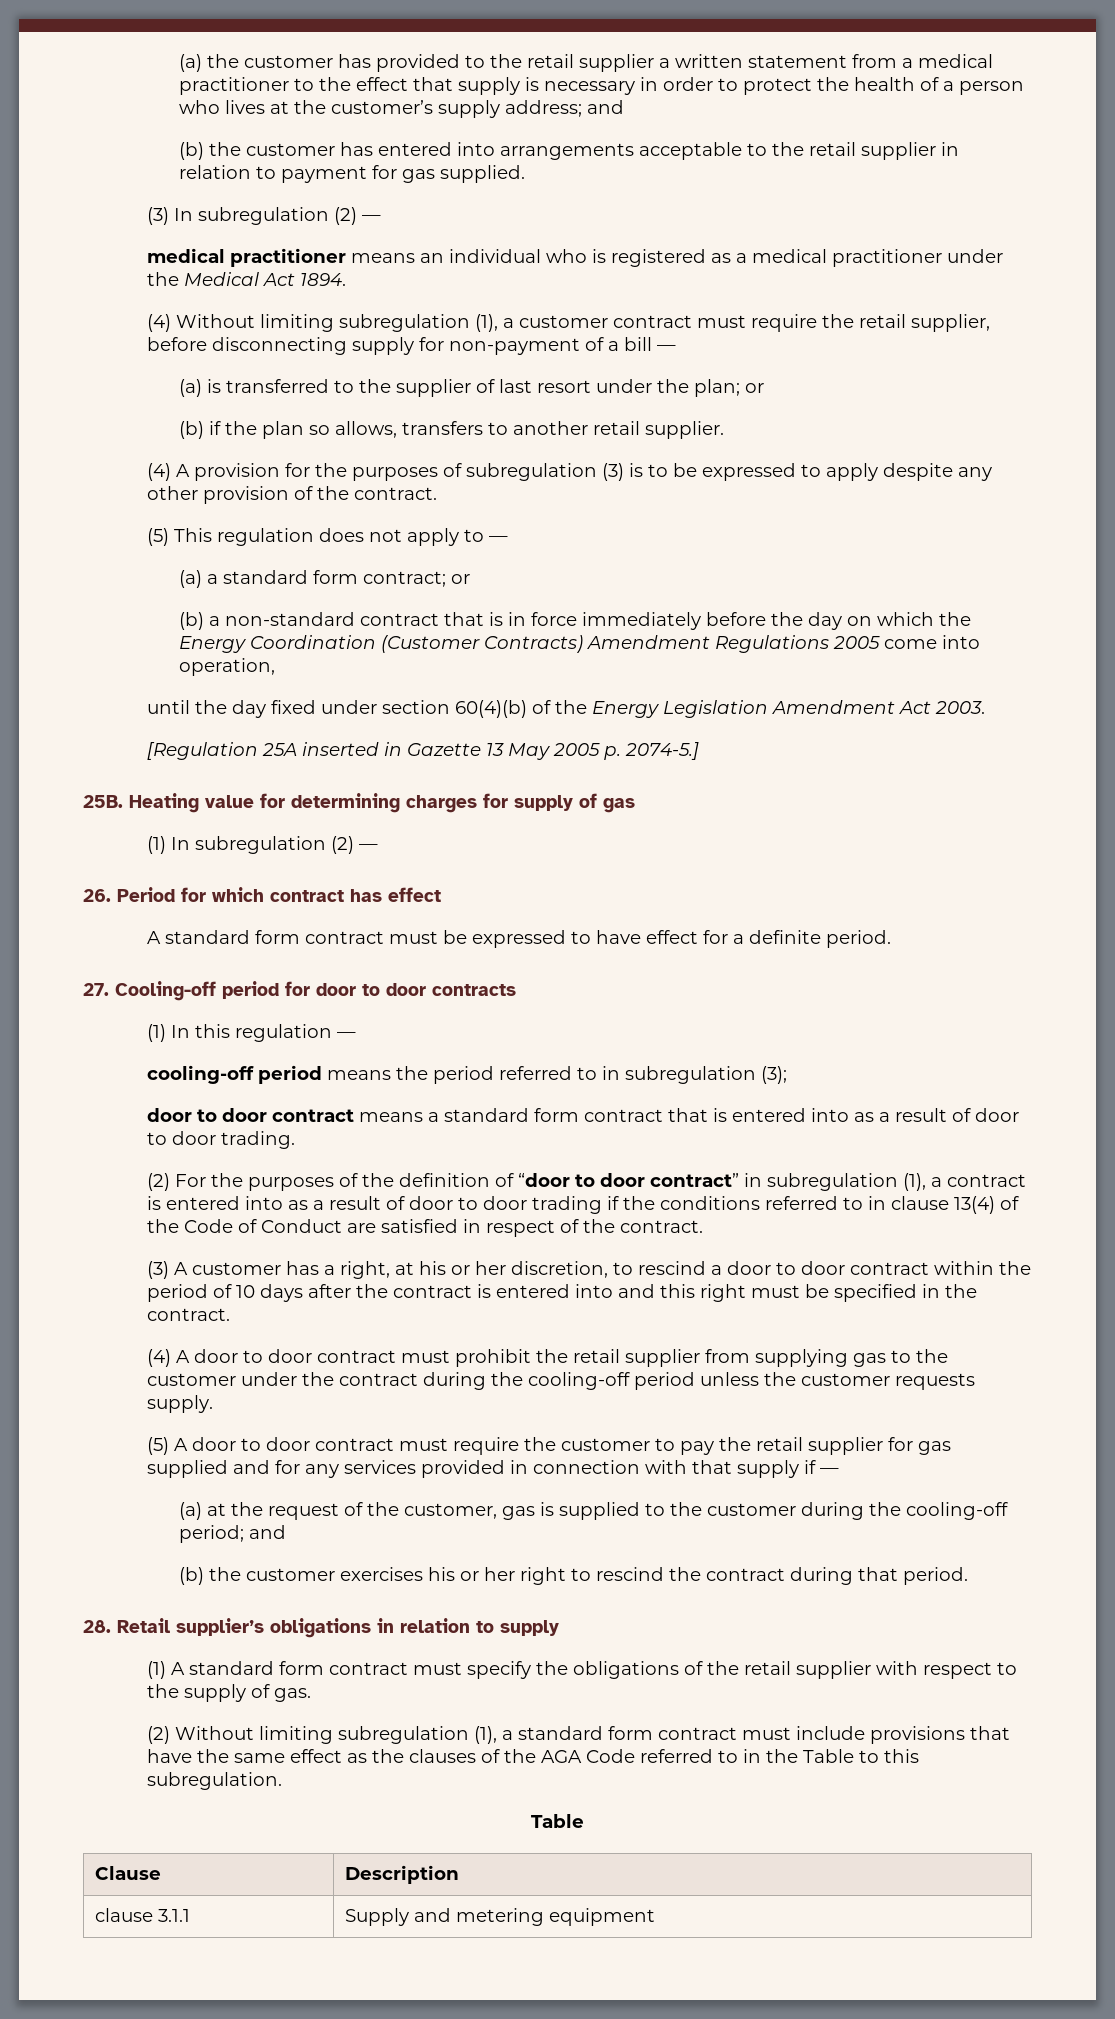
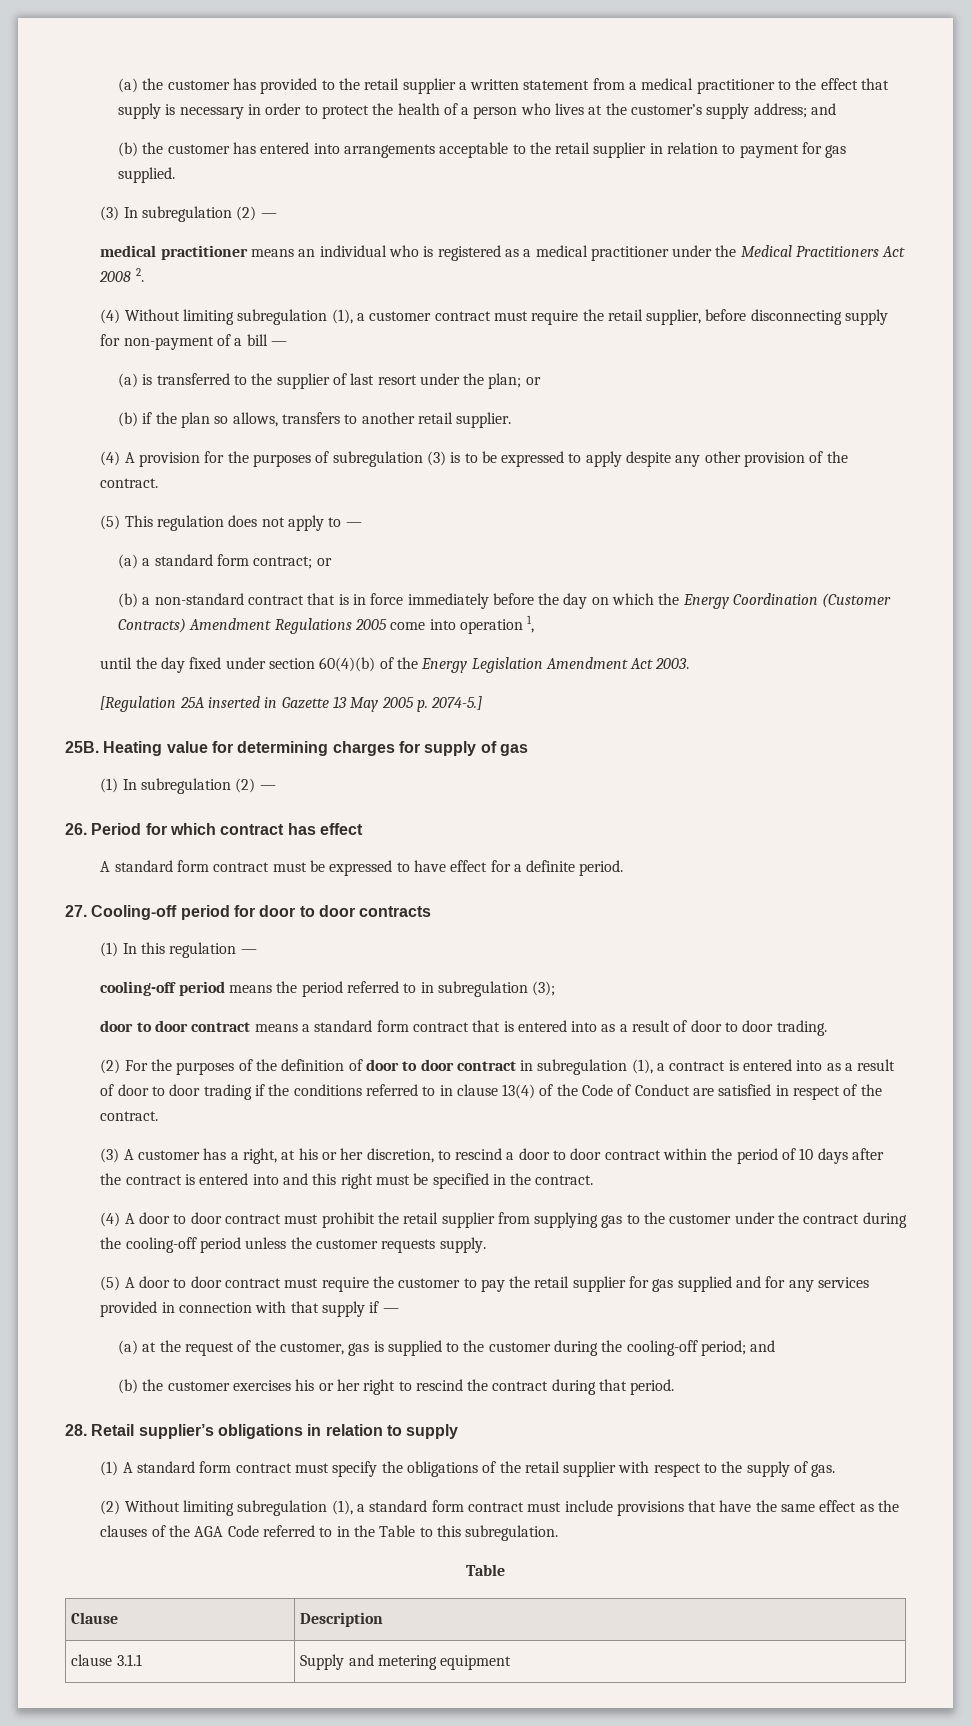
[262,273,346,286] Act 1894. -> [796,246,906,257] [99,268,144,282] Practitioners Act 2008 2.
[178,658,275,676] operation, -> [459,615,535,634] operation 1,
[517,1173,739,1187] “door to door contract” -> [365,1059,516,1071] door to door contract

